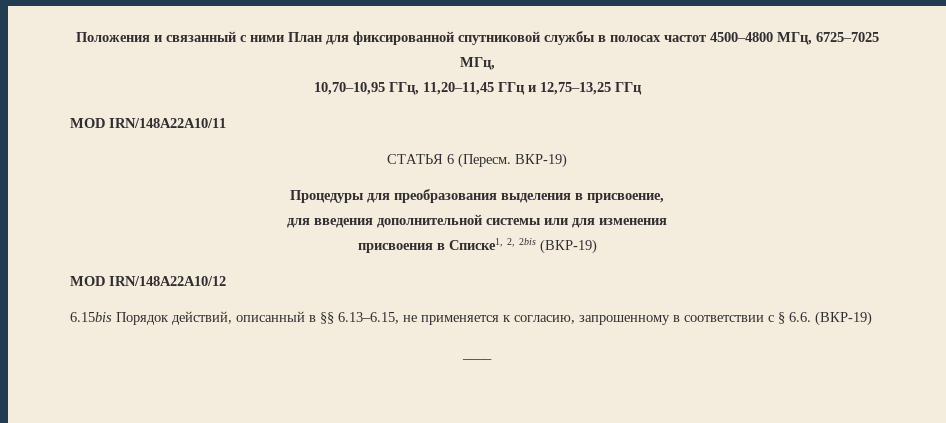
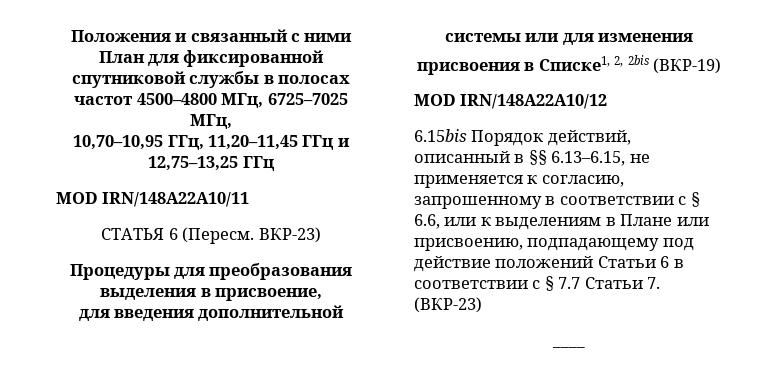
[515,153,567,168] ВКР-19) -> [258,227,321,243] ВКР-23)
[789,311,872,326] 6.6. (ВКР-19) -> [414,214,709,230] [414,238,694,251] [414,256,684,272] [414,276,661,291] [414,297,482,313] 6.6, или к выделениям в Плане или присвоению, подпадающему под действие положений Статьи 6 в соответствии с § 7.7 Статьи 7. (ВКР-23)

